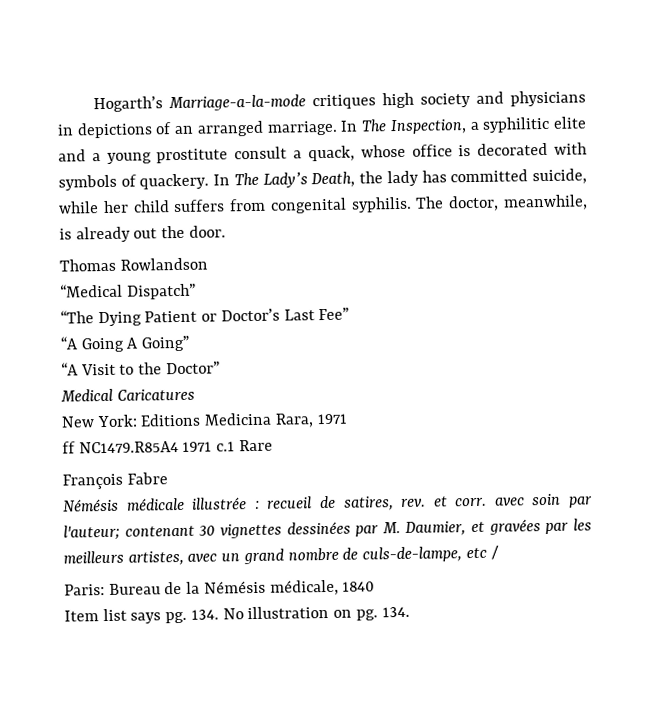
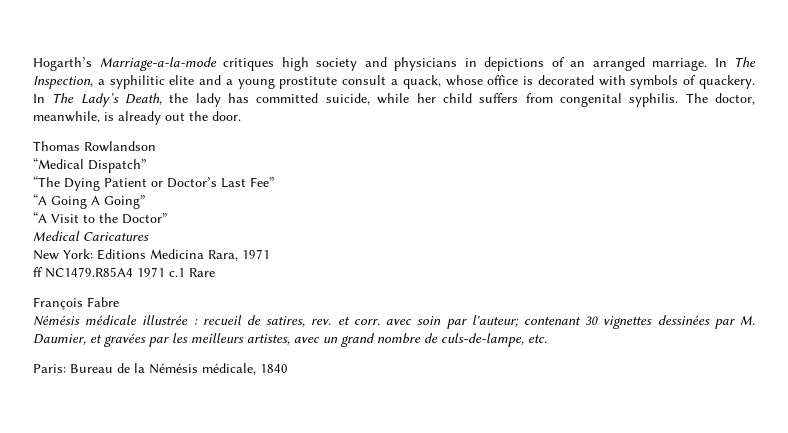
[465,545,499,560] etc / -> [528,335,547,343] etc.
[64,605,410,624] // Item list says pg. 134. No illustration on pg. 134. -> (288, 368) none

